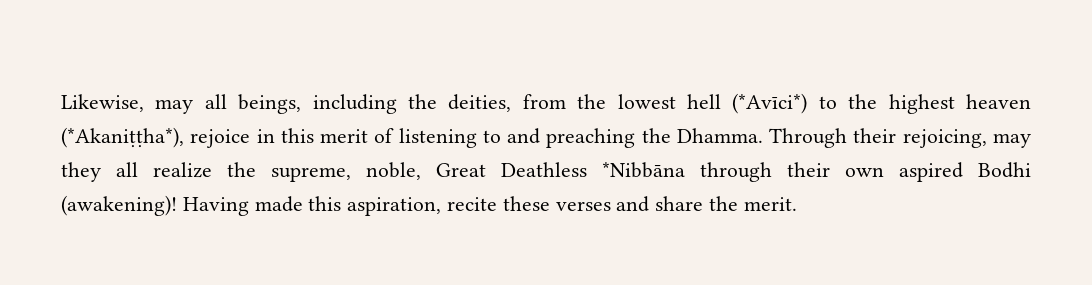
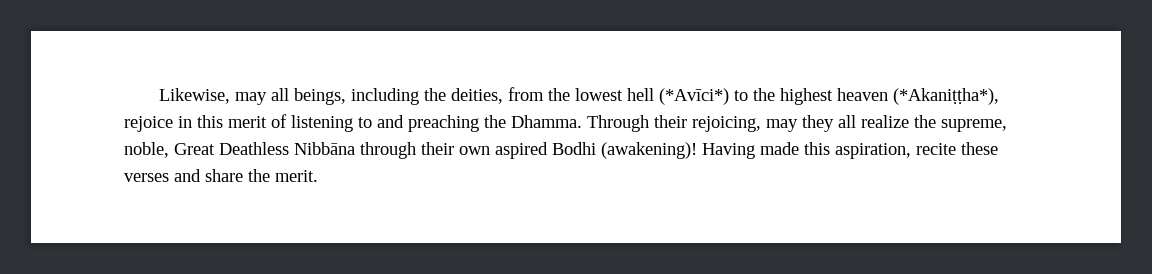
[602,162,685,178] *Nibbāna -> [294,142,355,155] Nibbāna

